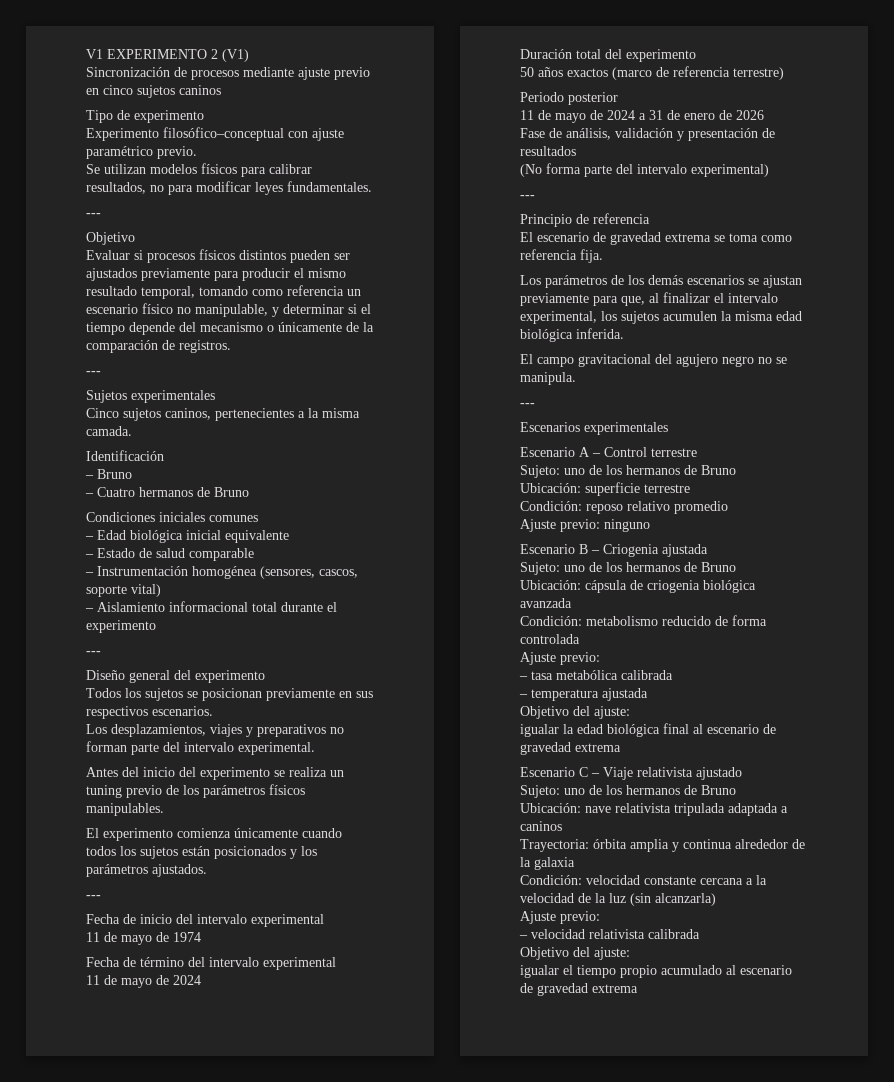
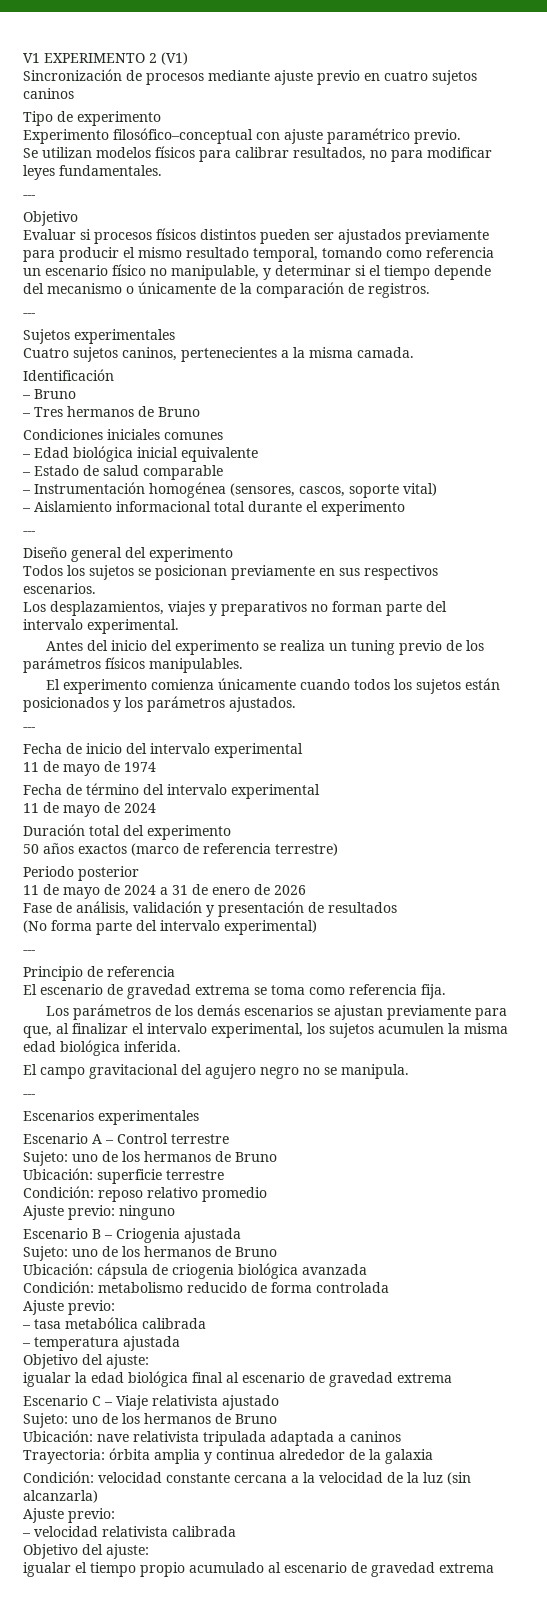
[103,85,133,95] cinco -> [384,71,428,81] cuatro
[86,408,119,418] Cinco -> [23,348,69,358] Cuatro
[97,487,135,497] Cuatro -> [34,407,63,417] Tres

